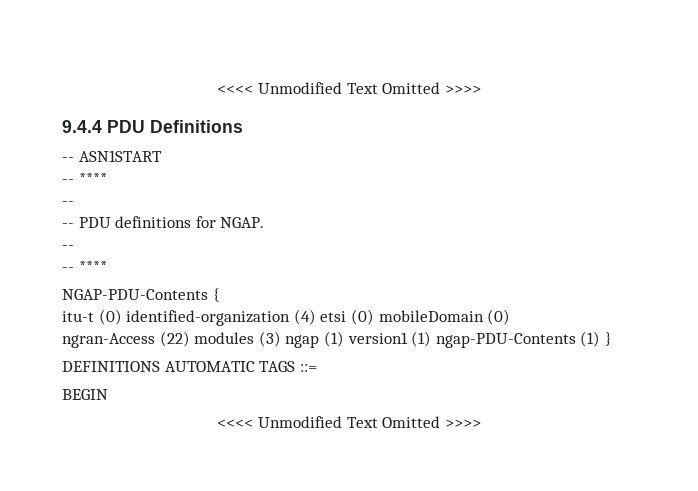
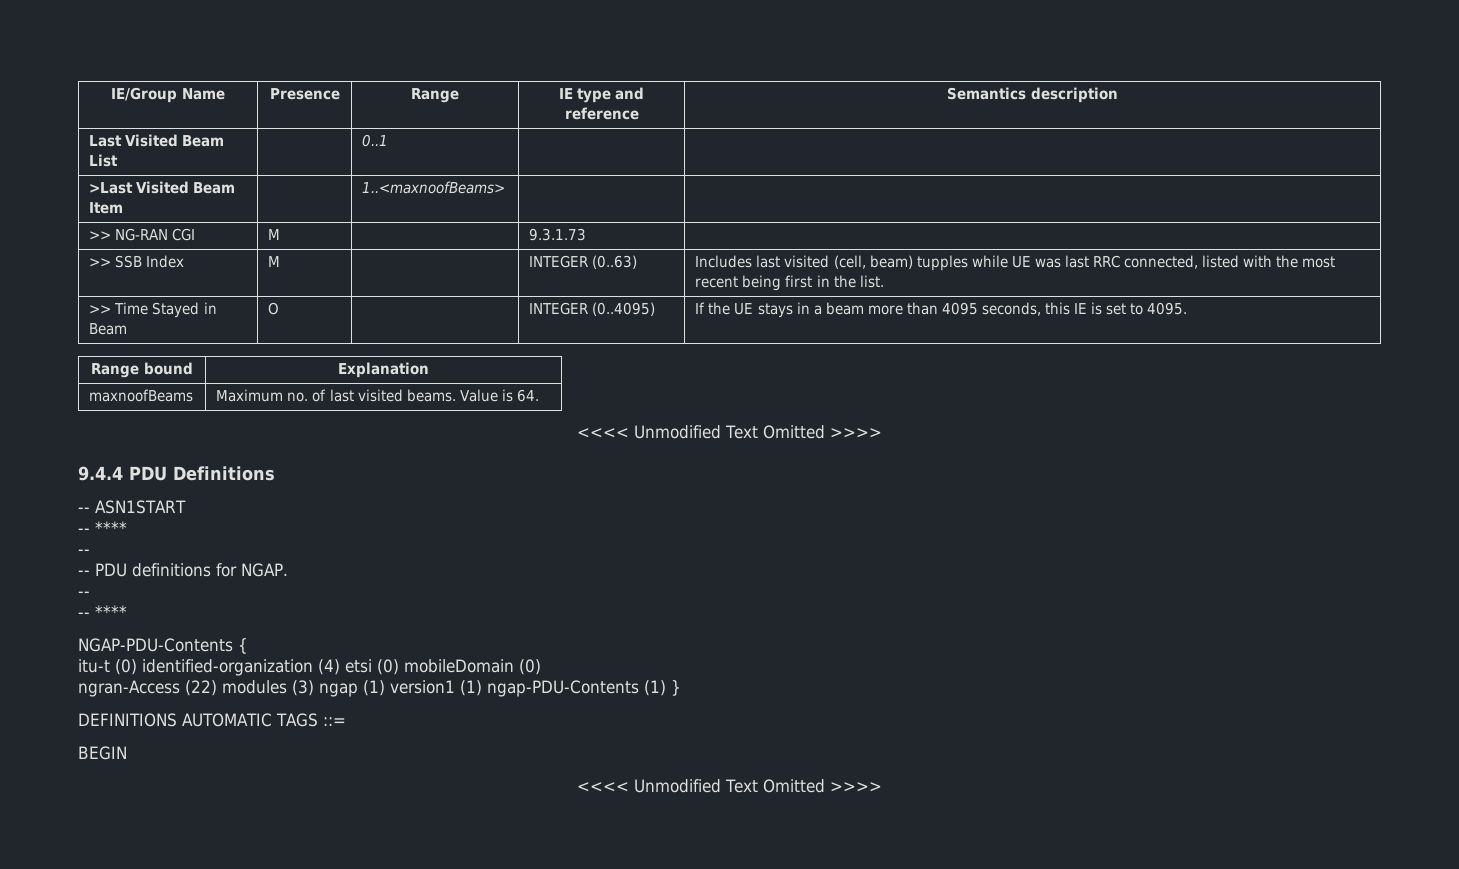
(217, 89) none -> [111,87,225,103] [269,88,340,100] [410,88,459,103] [558,87,645,103] [564,107,639,120] [947,87,1118,103] [89,134,225,147] [89,154,119,167] [362,134,389,147] [89,181,236,194] [89,202,124,214] [362,181,506,194] [89,228,196,241] [268,229,281,240] [529,228,587,241] [89,255,185,268] [268,256,281,267] [529,255,638,269] [695,255,1336,271] [695,275,884,291] [89,302,217,318] [89,323,128,335] [268,302,280,315] [529,302,656,316] [695,302,1188,318] [91,362,193,378] [338,362,429,378] [89,389,194,402] [216,389,539,402] IE/Group Name | Presence | Range | IE type and reference | Semantics description // Last Visited Beam List | | 0..1 | | // >Last Visited Beam Item | | 1..<maxnoofBeams> | | // >> NG-RAN CGI | M | | 9.3.1.73 | // >> SSB Index | M | | INTEGER (0..63) | Includes last visited (cell, beam) tupples while UE was last RRC connected, listed with the most recent being first in the list. // >> Time Stayed in Beam | O | | INTEGER (0..4095) | If the UE stays in a beam more than 4095 seconds, this IE is set to 4095. // Range bound | Explanation // maxnoofBeams | Maximum no. of last visited beams. Value is 64. //

